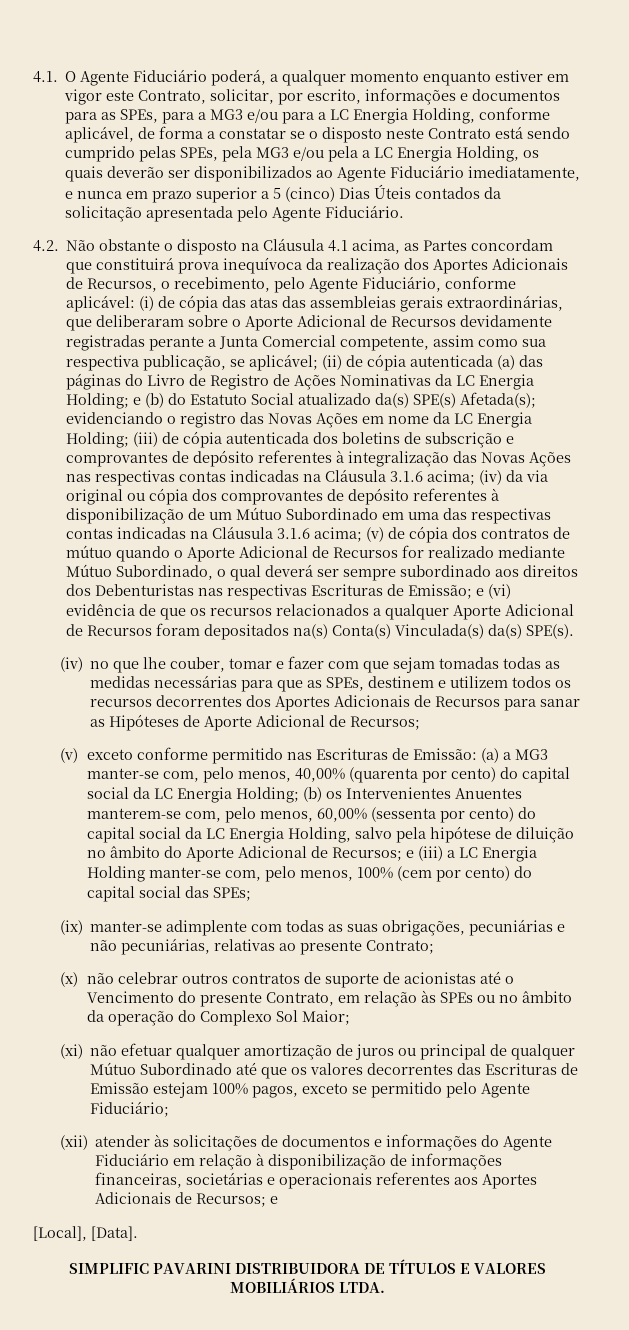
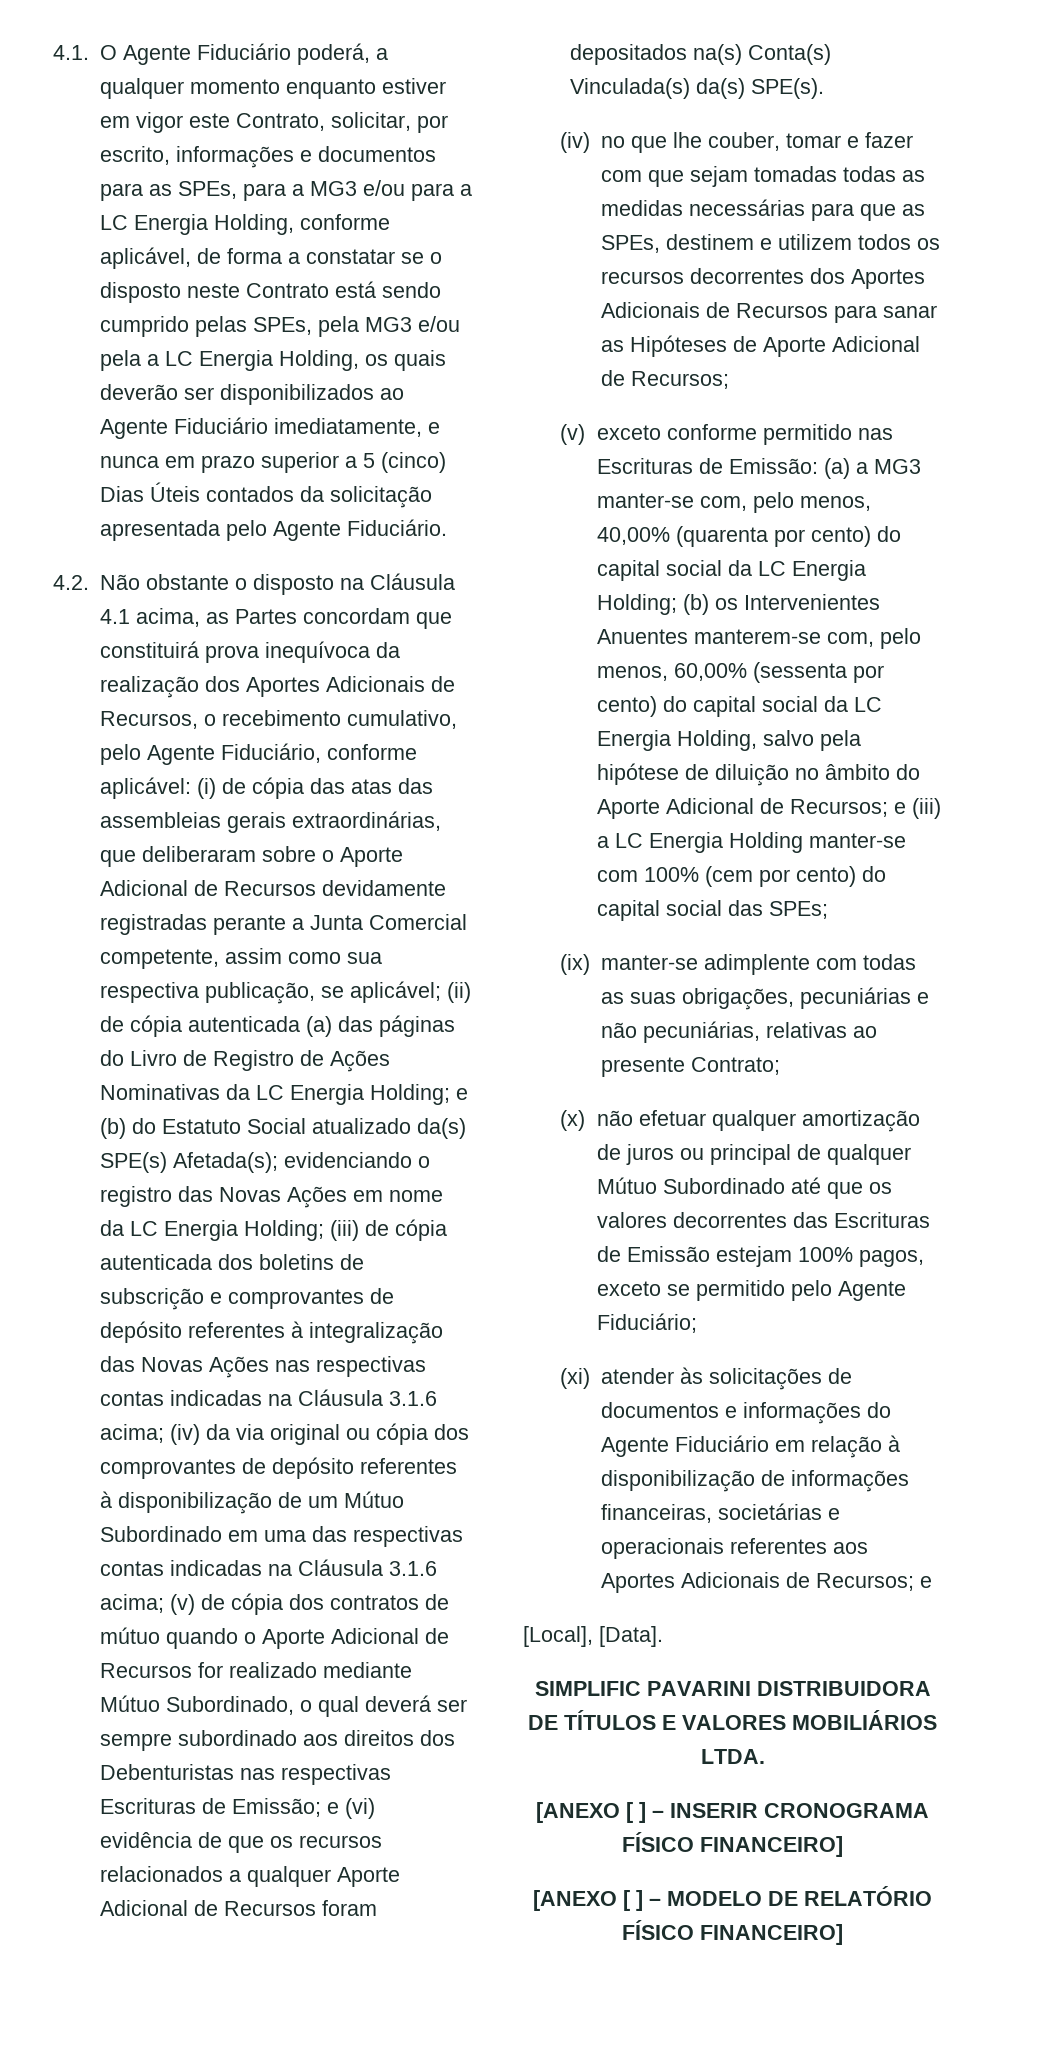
[174,277,271,292] recebimento, -> [221,710,457,729] recebimento cumulativo,
[225,866,354,882] com, pelo menos, -> [596,870,638,882] com
[118,971,515,988] [87,990,573,1007] [87,1010,351,1026] [60,1044,118,1059] celebrar outros contratos de suporte de acionistas até o Vencimento do presente Contrato, em relação às SPEs ou no âmbito da operação do Complexo Sol Maior; // (xi) não -> (633, 1118) none
[60,1135,89,1150] (xii) -> [559,1368,590,1389] (xi)
(385, 1287) none -> [536,1802,929,1823] [622,1832,843,1857] [533,1886,932,1911] [622,1920,843,1945] // [ANEXO [ ] – INSERIR CRONOGRAMA FÍSICO FINANCEIRO] // [ANEXO [ ] – MODELO DE RELATÓRIO FÍSICO FINANCEIRO]

